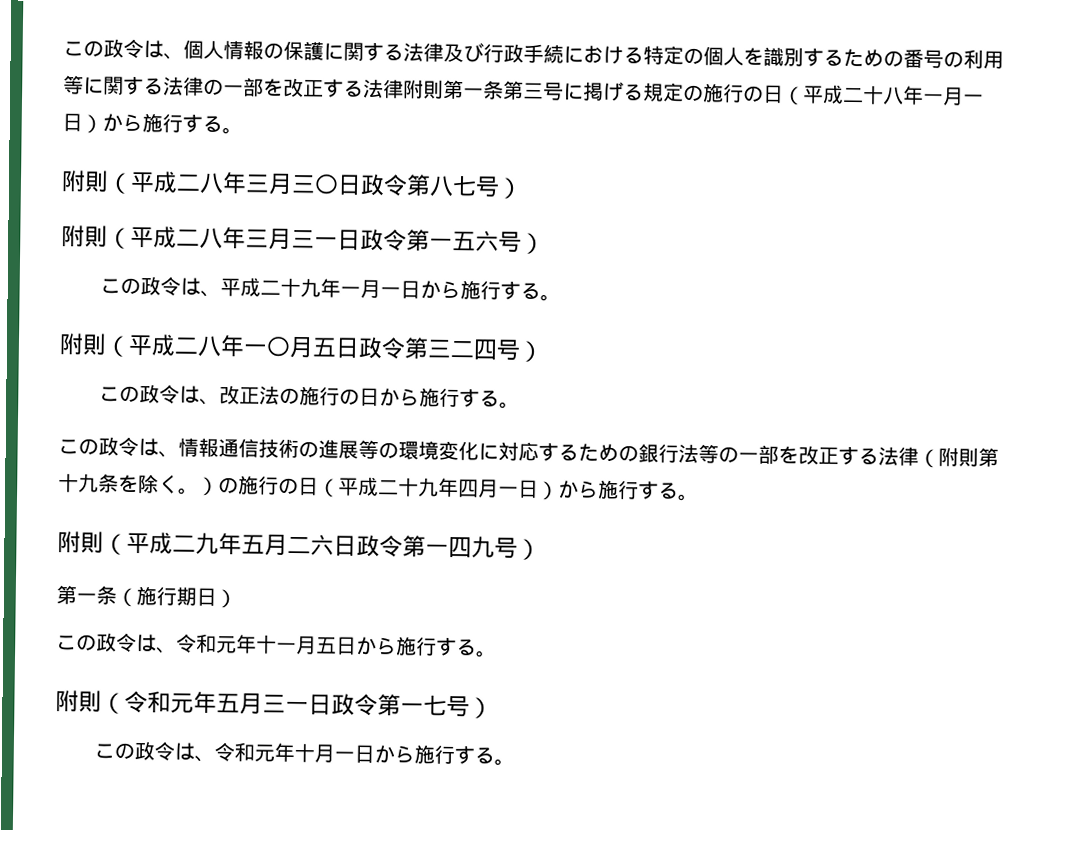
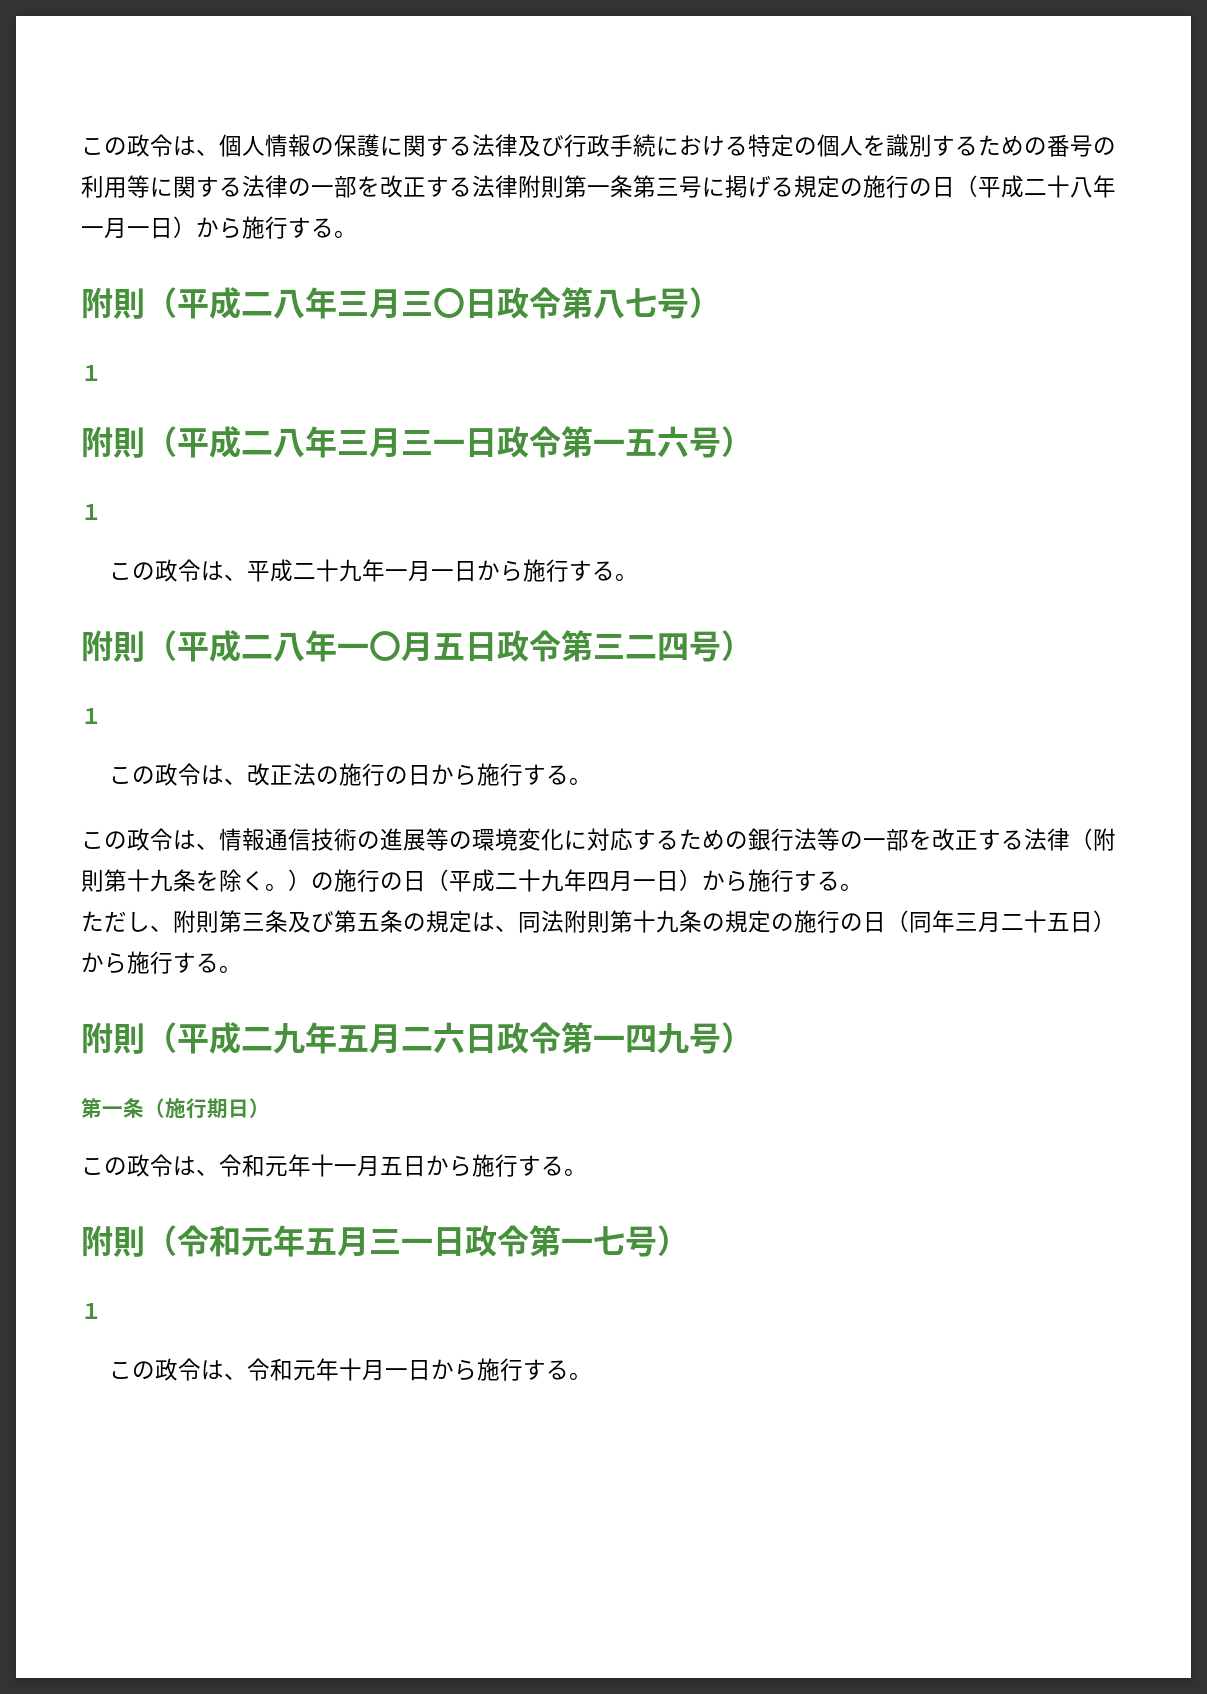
(523, 188) none -> [81,365,102,381] // １
(545, 243) none -> [81,504,102,520] // １
(544, 351) none -> [81,708,102,724] // １
(699, 497) none -> [81,910,1116,933] [81,951,242,974] // ただし、附則第三条及び第五条の規定は、同法附則第十九条の規定の施行の日（同年三月二十五日）から施行する。
(493, 708) none -> [81,1303,102,1319] // １

